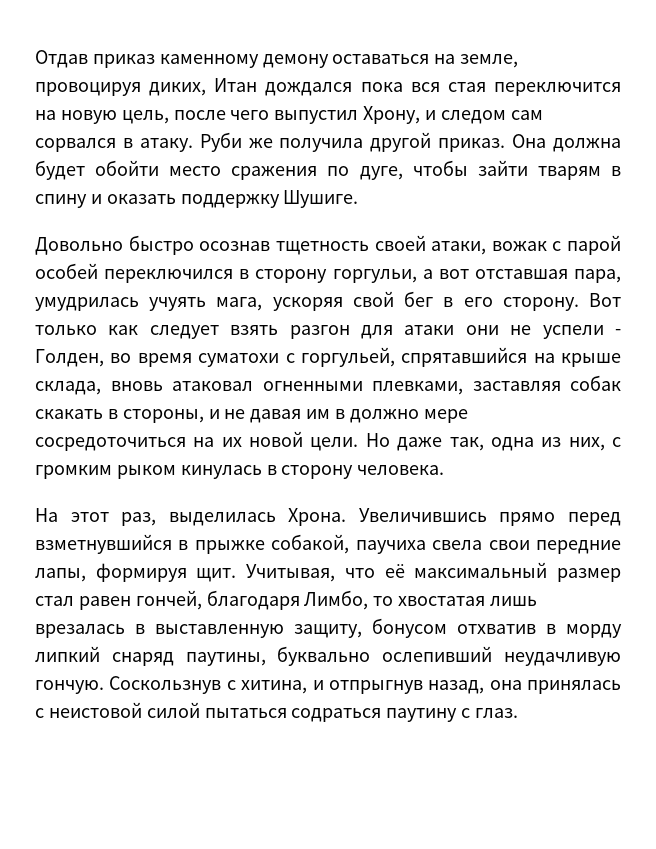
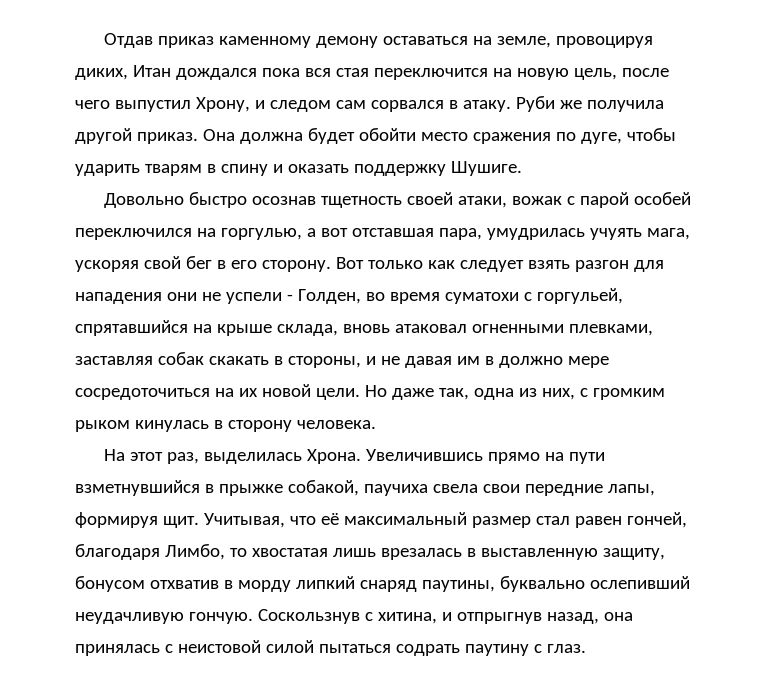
[477,160,528,176] зайти -> [75,164,140,176] ударить
[239,269,417,283] в сторону горгульи, -> [196,228,302,240] на горгулью,
[404,325,455,335] атаки -> [75,292,162,304] нападения
[568,512,621,526] перед -> [545,452,606,464] на пути
[291,708,382,722] содраться -> [395,644,460,656] содрать

